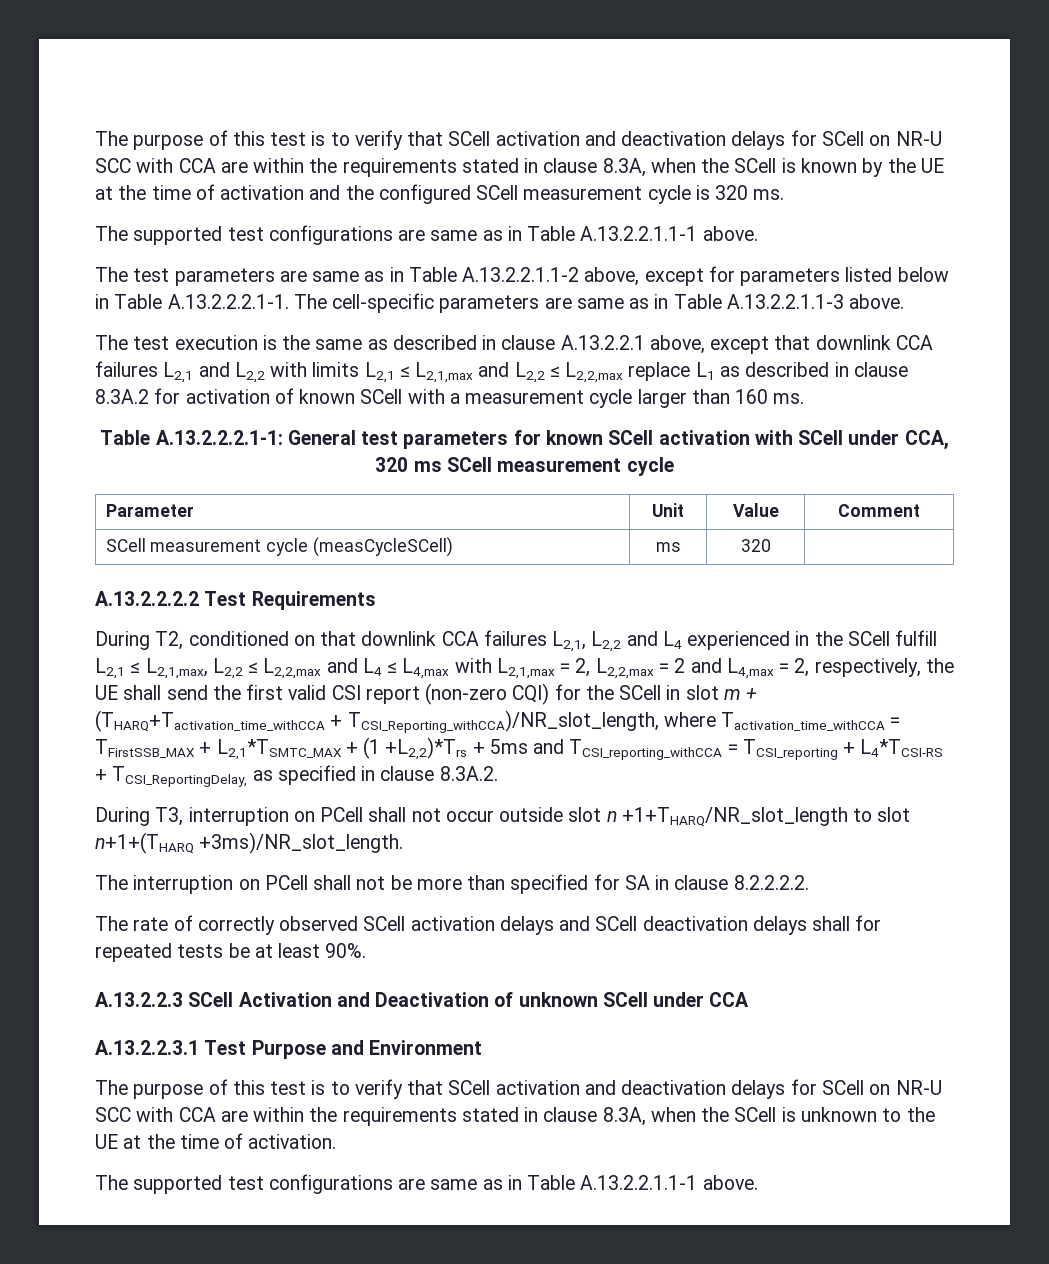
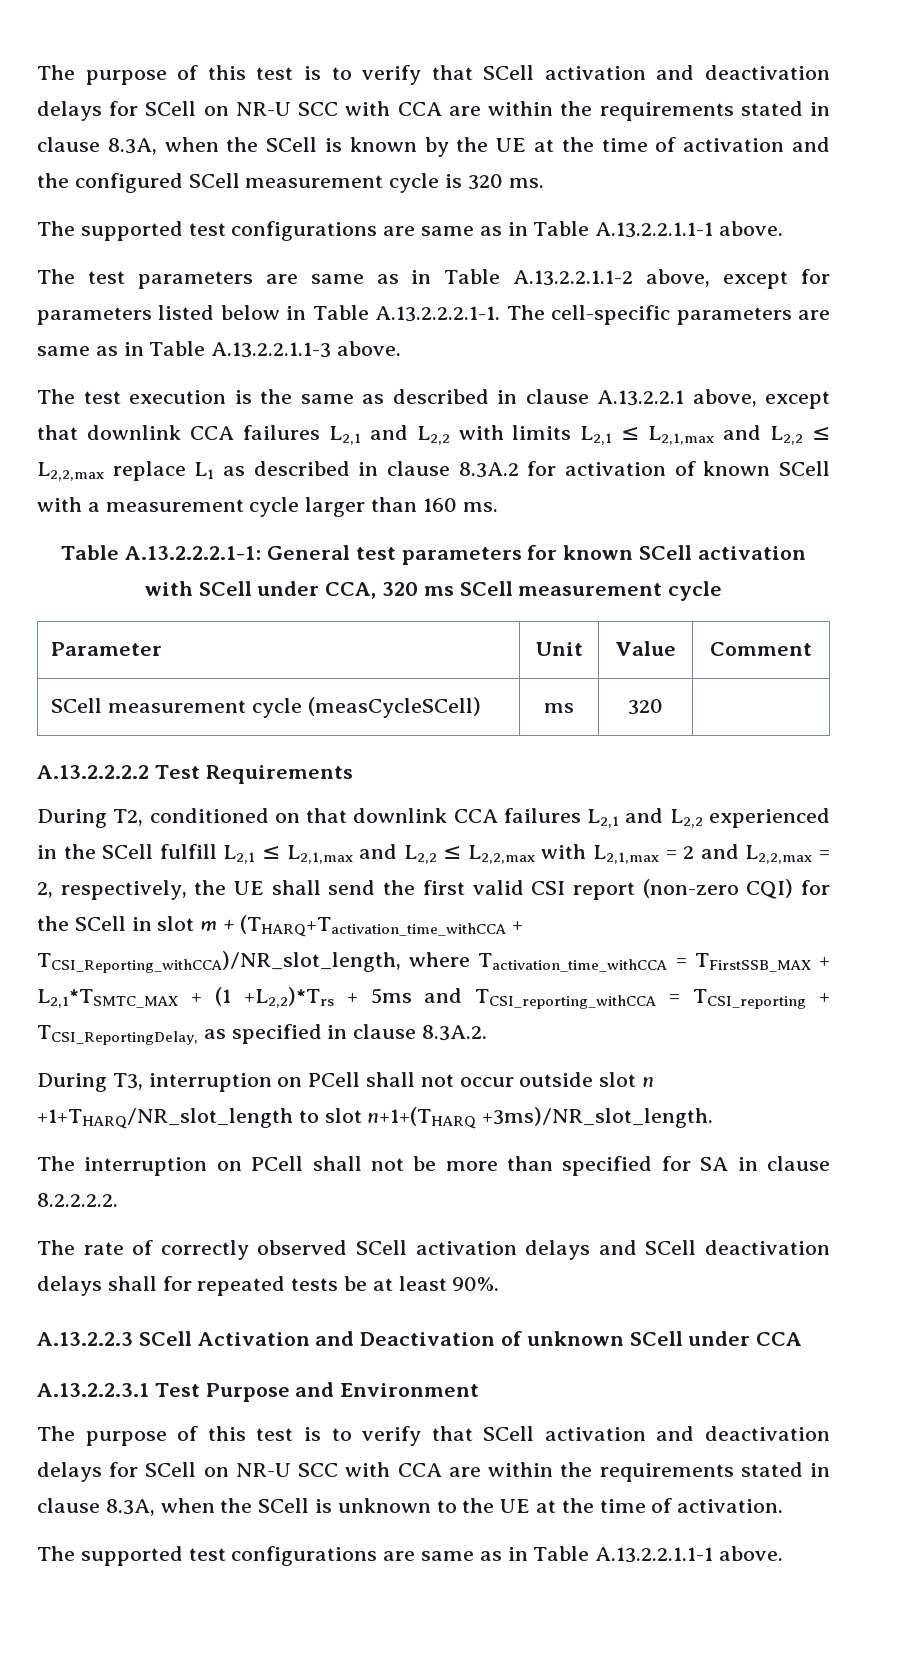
[552,631,682,652] L2,1, L2,2 and L4 -> [587,808,703,828] L2,1 and L2,2
[145,658,654,679] L2,1,max, L2,2 ≤ L2,2,max and L4 ≤ L4,max with L2,1,max = 2, L2,2,max -> [286,844,660,864] L2,1,max and L2,2 ≤ L2,2,max with L2,1,max
[726,658,774,679] L4,max -> [745,845,813,864] L2,2,max
[860,739,944,757] [95,769,107,781] L4*TCSI-RS + -> (830, 998) none

